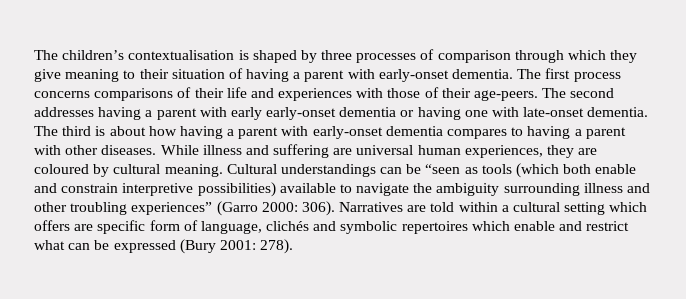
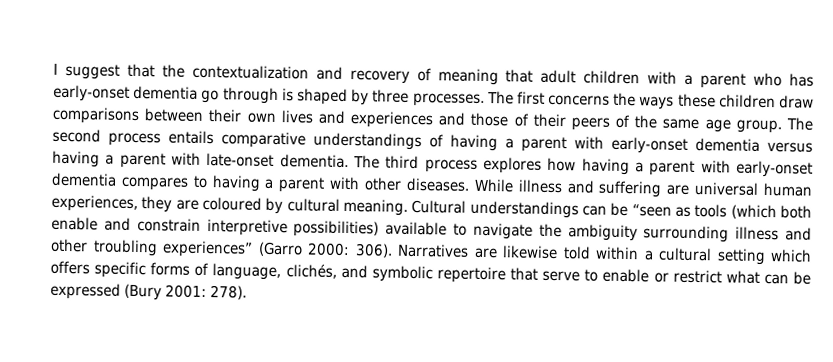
[34,49,638,63] [34,69,225,82] The children’s contextualisation is shaped by three processes of comparison through which they give meaning to their situation -> [53,63,814,89] [53,84,814,110] [52,106,813,134] [52,128,422,151] I suggest that the contextualization and recovery of meaning that adult children with a parent who has early-onset dementia go through is shaped by three processes. The first concerns the ways these children draw comparisons between their own lives and experiences and those of their peers of the same age group. The second process entails comparative understandings
[452,68,621,82] [34,87,615,101] [34,107,488,120] dementia. The first process concerns comparisons of their life and experiences with those of their age-peers. The second addresses having a parent with early early-onset dementia or having one -> [695,137,813,153] [52,150,166,169] dementia versus having a parent
[95,126,146,136] is about -> [424,156,542,174] process explores
(427, 208) none -> [502,245,558,260] likewise
[74,220,180,234] are specific form -> [94,261,191,279] specific forms
[266,221,310,231] clichés -> [285,264,337,279] clichés,
[401,221,583,234] repertoires which enable and -> [436,266,669,284] repertoire that serve to enable or

